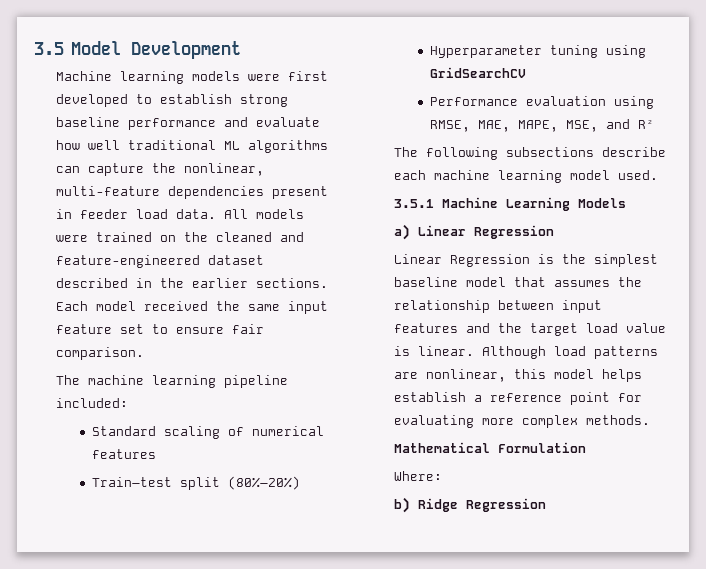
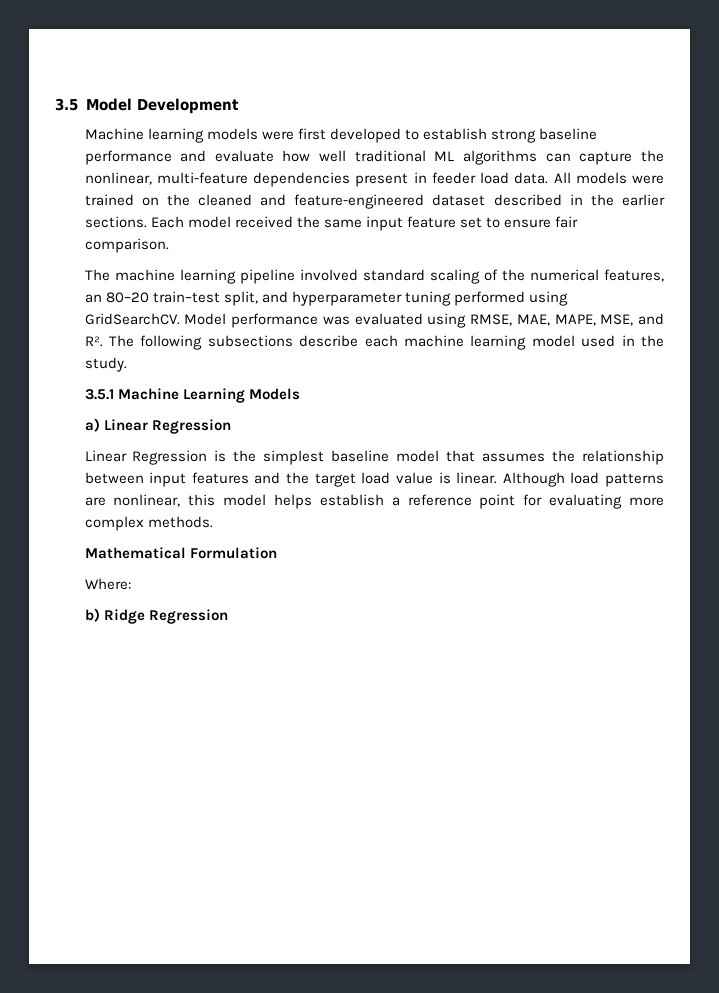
[55,398,128,408] [91,426,324,439] [91,449,156,459] [91,476,300,490] [429,45,646,58] [429,67,526,78] [429,96,606,106] included: // Standard scaling of numerical features // Train–test split (80%–20%) // Hyperparameter tuning using GridSearchCV // Performance evaluation -> [299,269,664,284] [84,291,568,306] [84,313,423,328] involved standard scaling of the numerical features, an 80–20 train–test split, and hyperparameter tuning performed using GridSearchCV. Model performance was evaluated
[637,120,654,129] R² // -> [84,336,103,347] R².
[617,170,658,180] used. -> [581,335,664,347] [84,357,127,372] used in the study.

